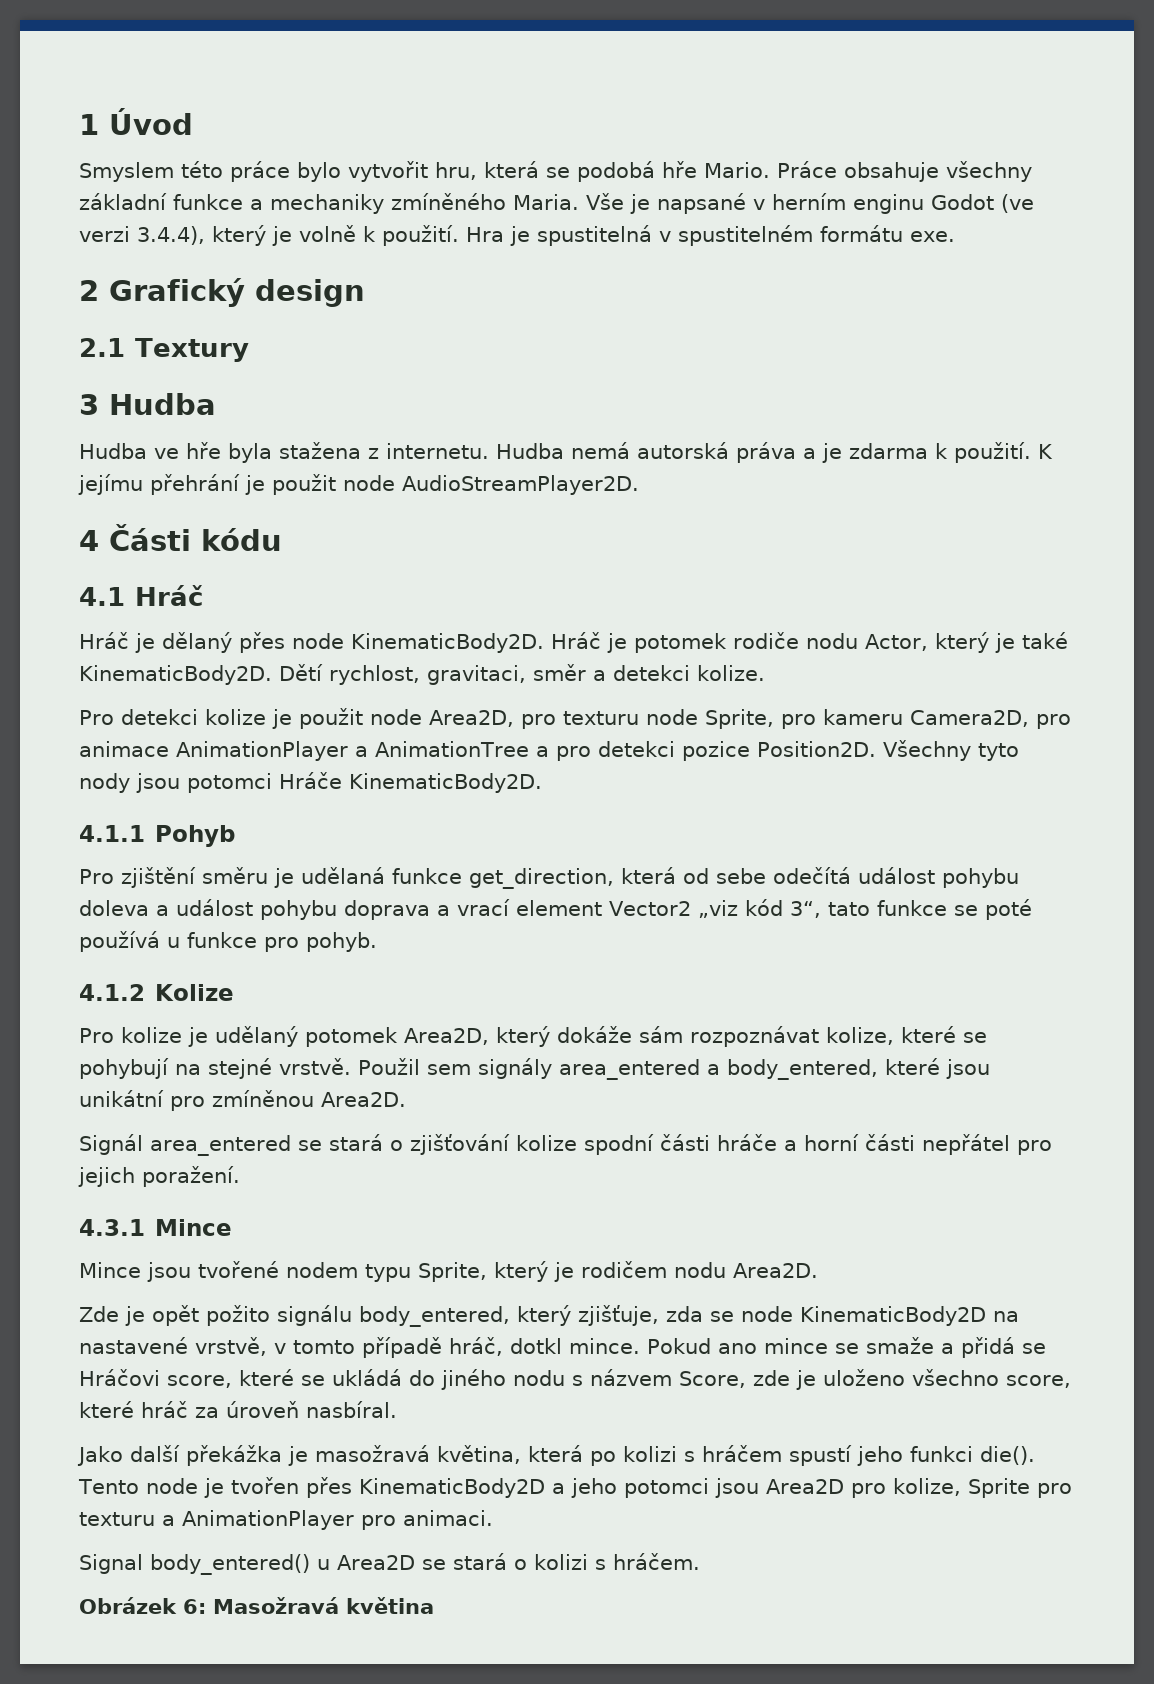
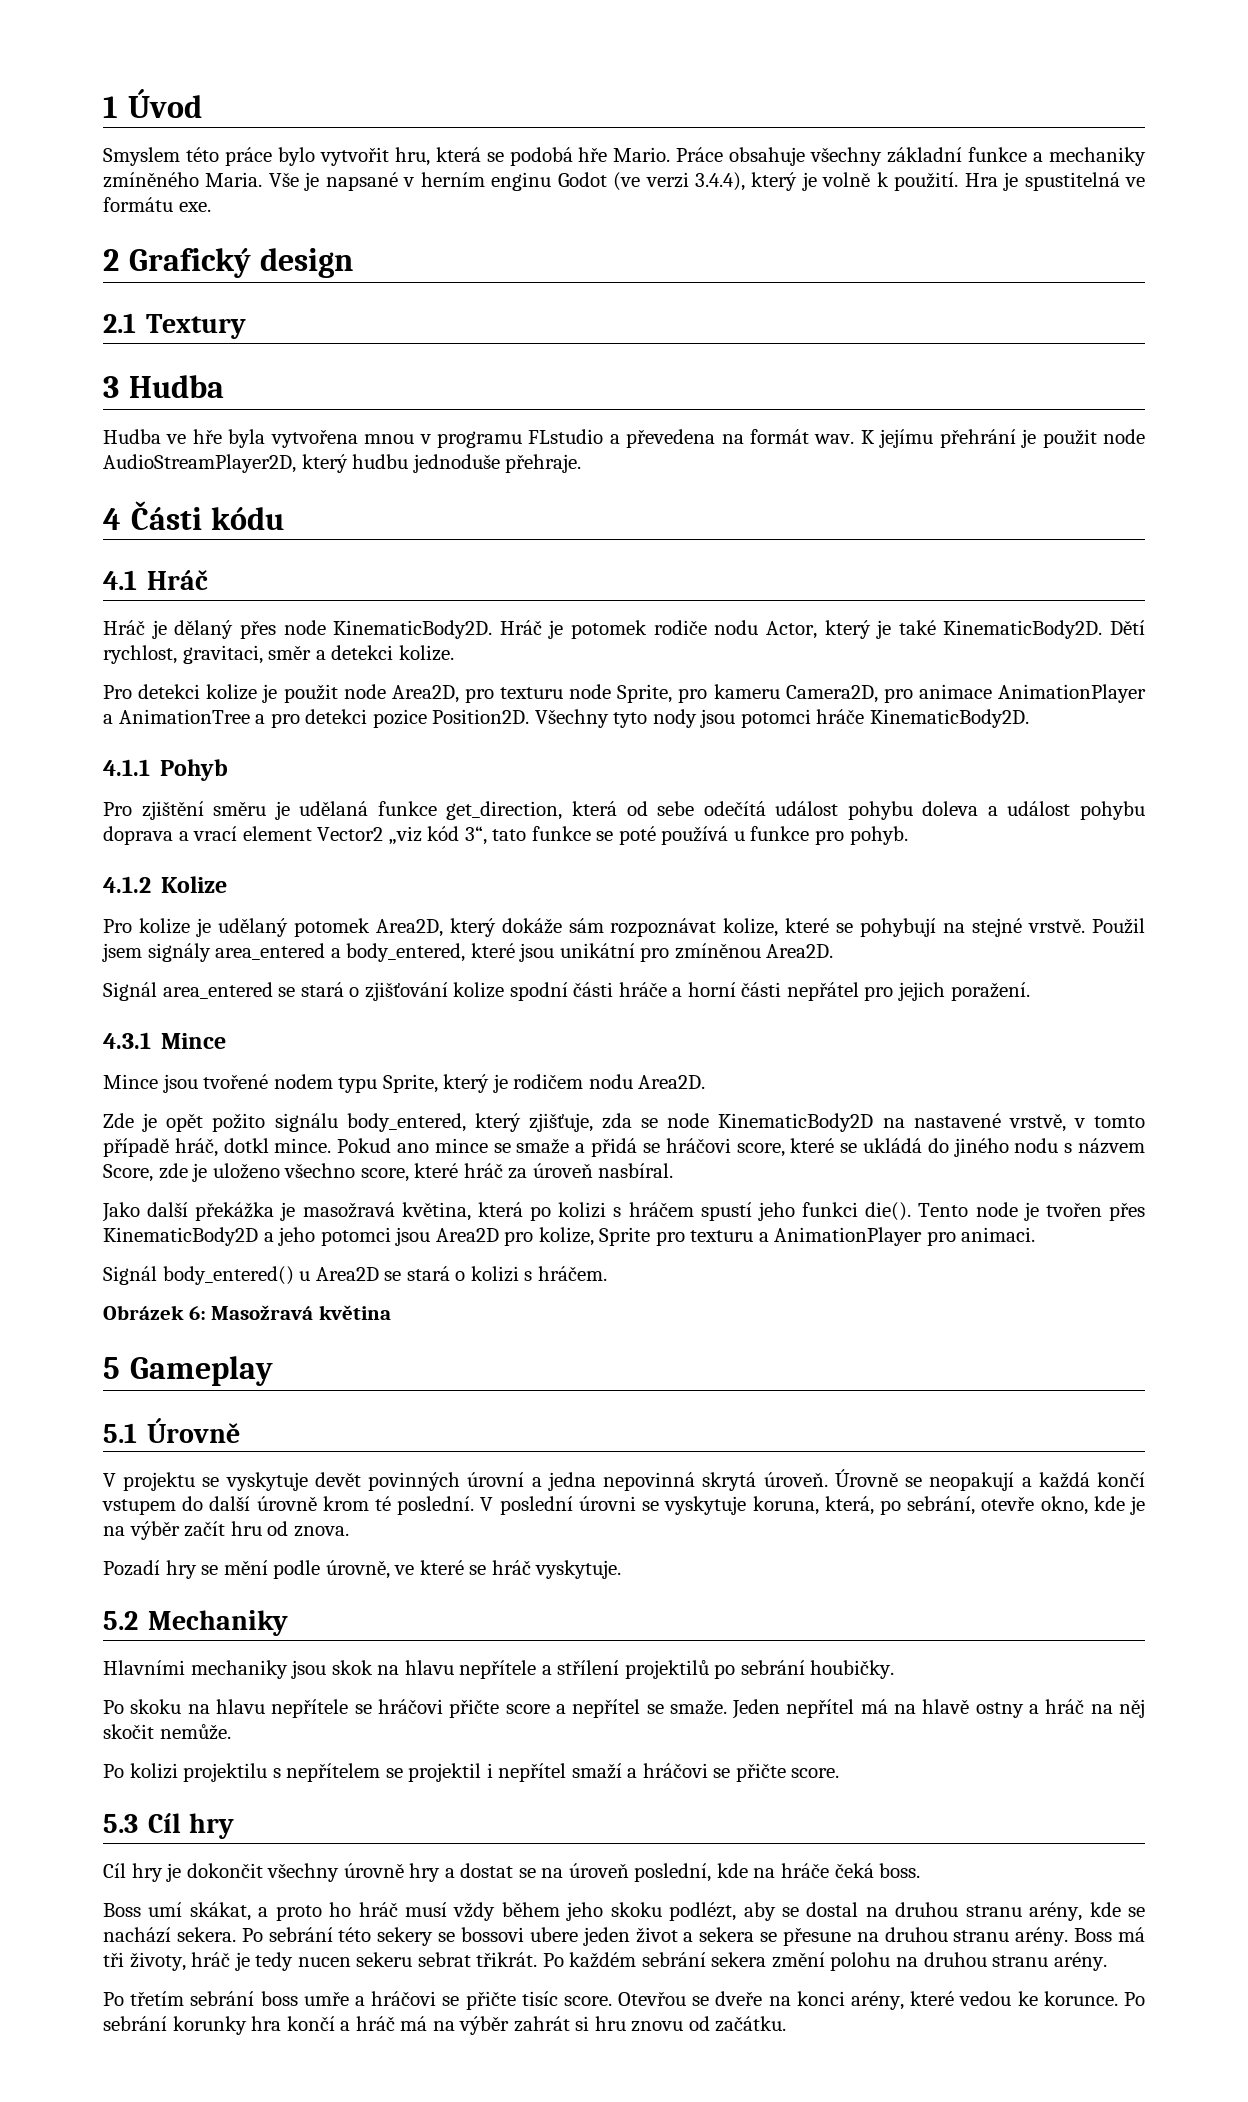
[659,225,813,246] v spustitelném -> [1125,177,1146,187] ve
[279,442,1031,463] stažena z internetu. Hudba nemá autorská práva a je zdarma k použití. -> [270,429,855,448] vytvořena mnou v programu FLstudio a převedena na formát wav.
[402,475,639,495] AudioStreamPlayer2D. -> [103,454,582,473] AudioStreamPlayer2D, který hudbu jednoduše přehraje.
[279,772,342,789] Hráče -> [816,709,865,724] hráče
[426,1064,471,1075] sem -> [102,943,142,962] jsem
[79,1369,160,1386] Hráčovi -> [665,1138,731,1153] hráčovi
[79,1554,143,1574] Signal -> [103,1266,157,1285] Signál
(434, 1605) none -> [103,1356,274,1386] [103,1418,241,1443] [103,1469,1146,1491] [102,1496,1145,1515] [103,1521,349,1540] [103,1560,622,1579] [103,1610,289,1636] [103,1660,895,1679] [103,1699,1146,1719] [103,1724,231,1740] [103,1763,840,1782] [103,1813,234,1839] [103,1863,921,1882] [103,1902,1146,1921] [103,1927,1146,1946] [103,1952,1107,1971] [103,1991,1145,2010] [103,2016,787,2035] // 5 Gameplay // 5.1 Úrovně // V projektu se vyskytuje devět povinných úrovní a jedna nepovinná skrytá úroveň. Úrovně se neopakují a každá končí vstupem do další úrovně krom té poslední. V poslední úrovni se vyskytuje koruna, která, po sebrání, otevře okno, kde je na výběr začít hru od znova. // Pozadí hry se mění podle úrovně, ve které se hráč vyskytuje. // 5.2 Mechaniky // Hlavními mechaniky jsou skok na hlavu nepřítele a střílení projektilů po sebrání houbičky. // Po skoku na hlavu nepřítele se hráčovi přičte score a nepřítel se smaže. Jeden nepřítel má na hlavě ostny a hráč na něj skočit nemůže. // Po kolizi projektilu s nepřítelem se projektil i nepřítel smaží a hráčovi se přičte score. // 5.3 Cíl hry // Cíl hry je dokončit všechny úrovně hry a dostat se na úroveň poslední, kde na hráče čeká boss. // Boss umí skákat, a proto ho hráč musí vždy během jeho skoku podlézt, aby se dostal na druhou stranu arény, kde se nachází sekera. Po sebrání této sekery se bossovi ubere jeden život a sekera se přesune na druhou stranu arény. Boss má tři životy, hráč je tedy nucen sekeru sebrat třikrát. Po každém sebrání sekera změní polohu na druhou stranu arény. // Po třetím sebrání boss umře a hráčovi se přičte tisíc score. Otevřou se dveře na konci arény, které vedou ke korunce. Po sebrání korunky hra končí a hráč má na výběr zahrát si hru znovu od začátku.

